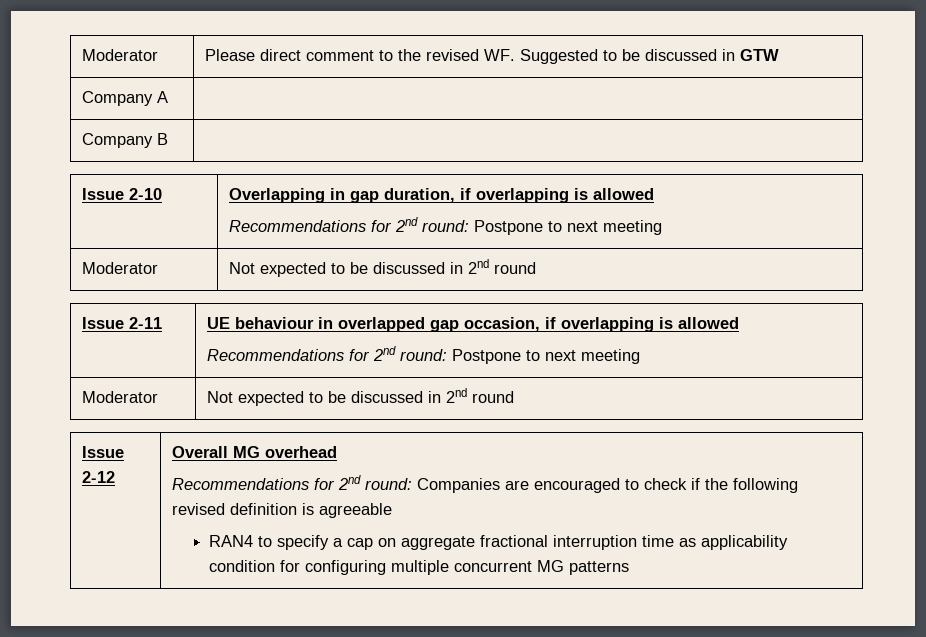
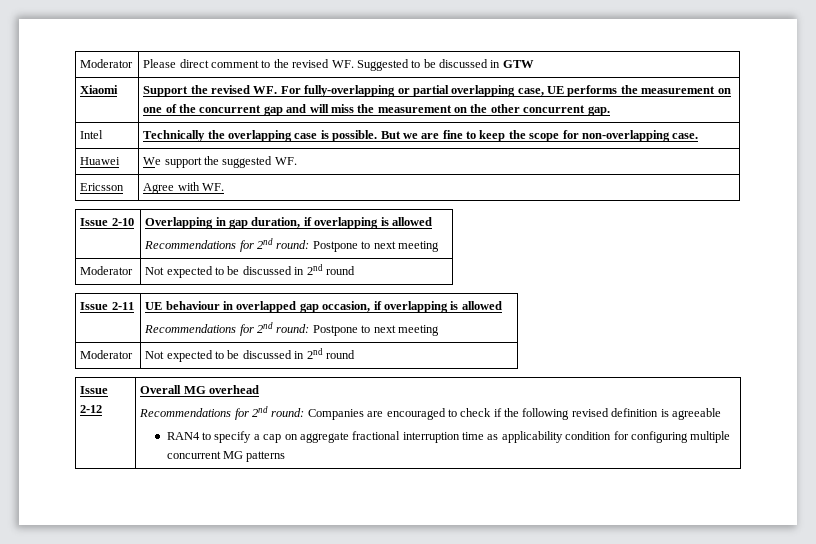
[82,91,169,106] [82,133,169,148] Company A | // Company B | -> [80,85,119,94] [143,85,731,97] [143,104,610,116] [80,130,104,139] [143,130,699,142] [80,157,121,165] [143,156,297,168] [80,183,125,191] [143,182,225,194] Xiaomi | Support the revised WF. For fully-overlapping or partial overlapping case, UE performs the measurement on one of the concurrent gap and will miss the measurement on the other concurrent gap. // Intel | Technically the overlapping case is possible. But we are fine to keep the scope for non-overlapping case. // Huawei | We support the suggested WF. // Ericsson | Agree with WF.

